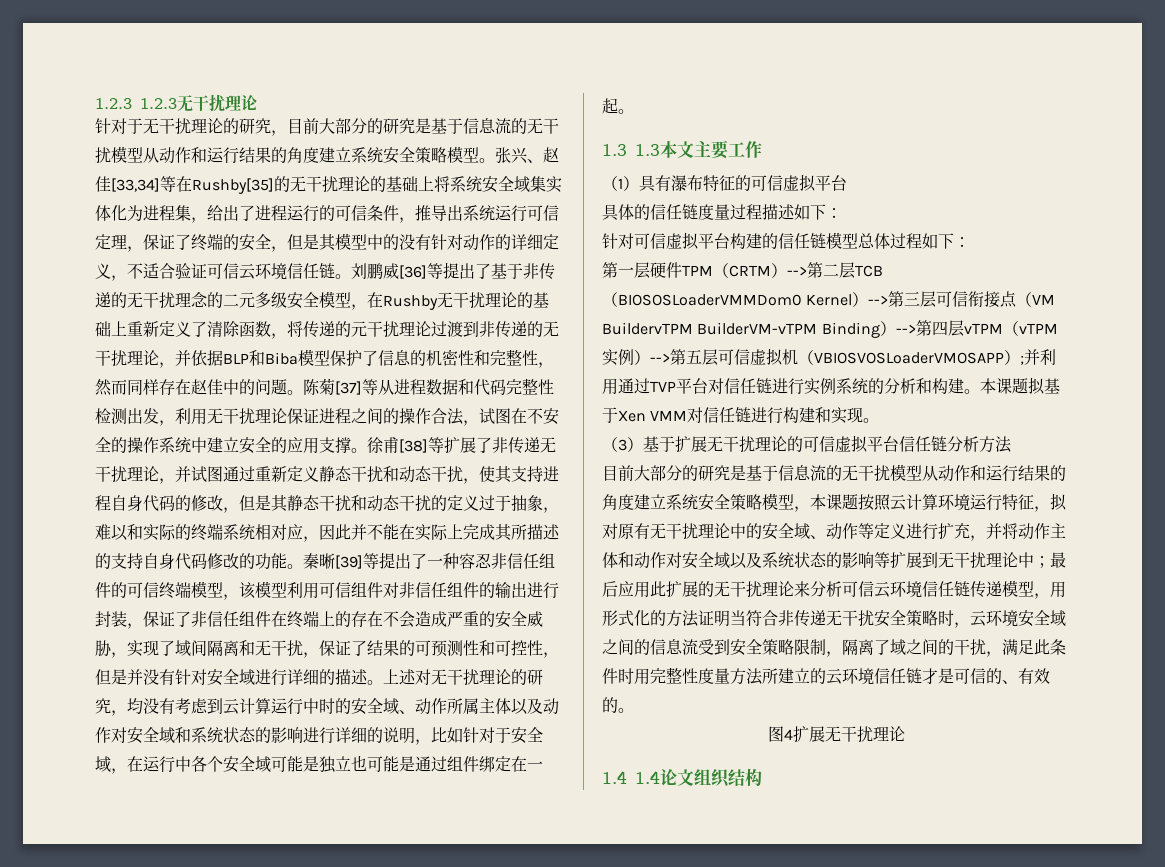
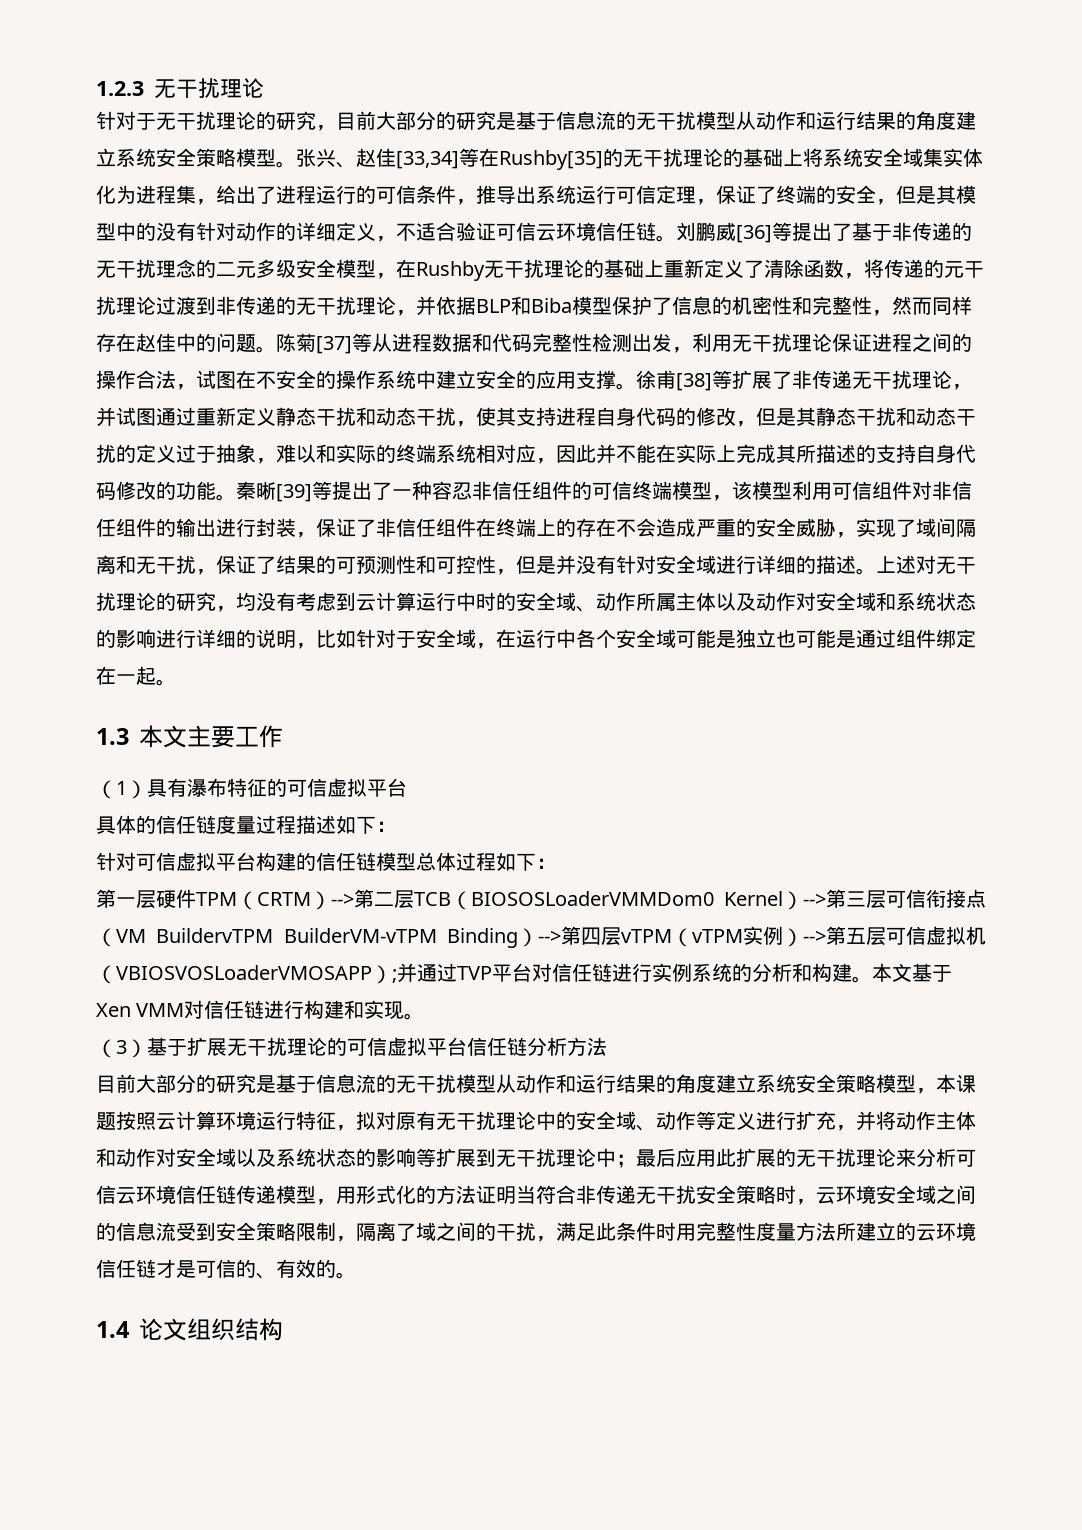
[95,98,177,109] 1.2.3 1.2.3 -> [96,81,144,96] 1.2.3
[635,144,660,156] 1.3 -> (129, 736) none
[1040,349,1056,366] [602,378,618,395] 利用 -> (417, 973) none
[996,377,1045,395] 课题拟 -> [892,963,912,982] 文
[767,726,905,742] [602,771,660,784] // 图4扩展无干扰理论 // 1.4 1.4 -> [96,1321,130,1338] // 1.4

